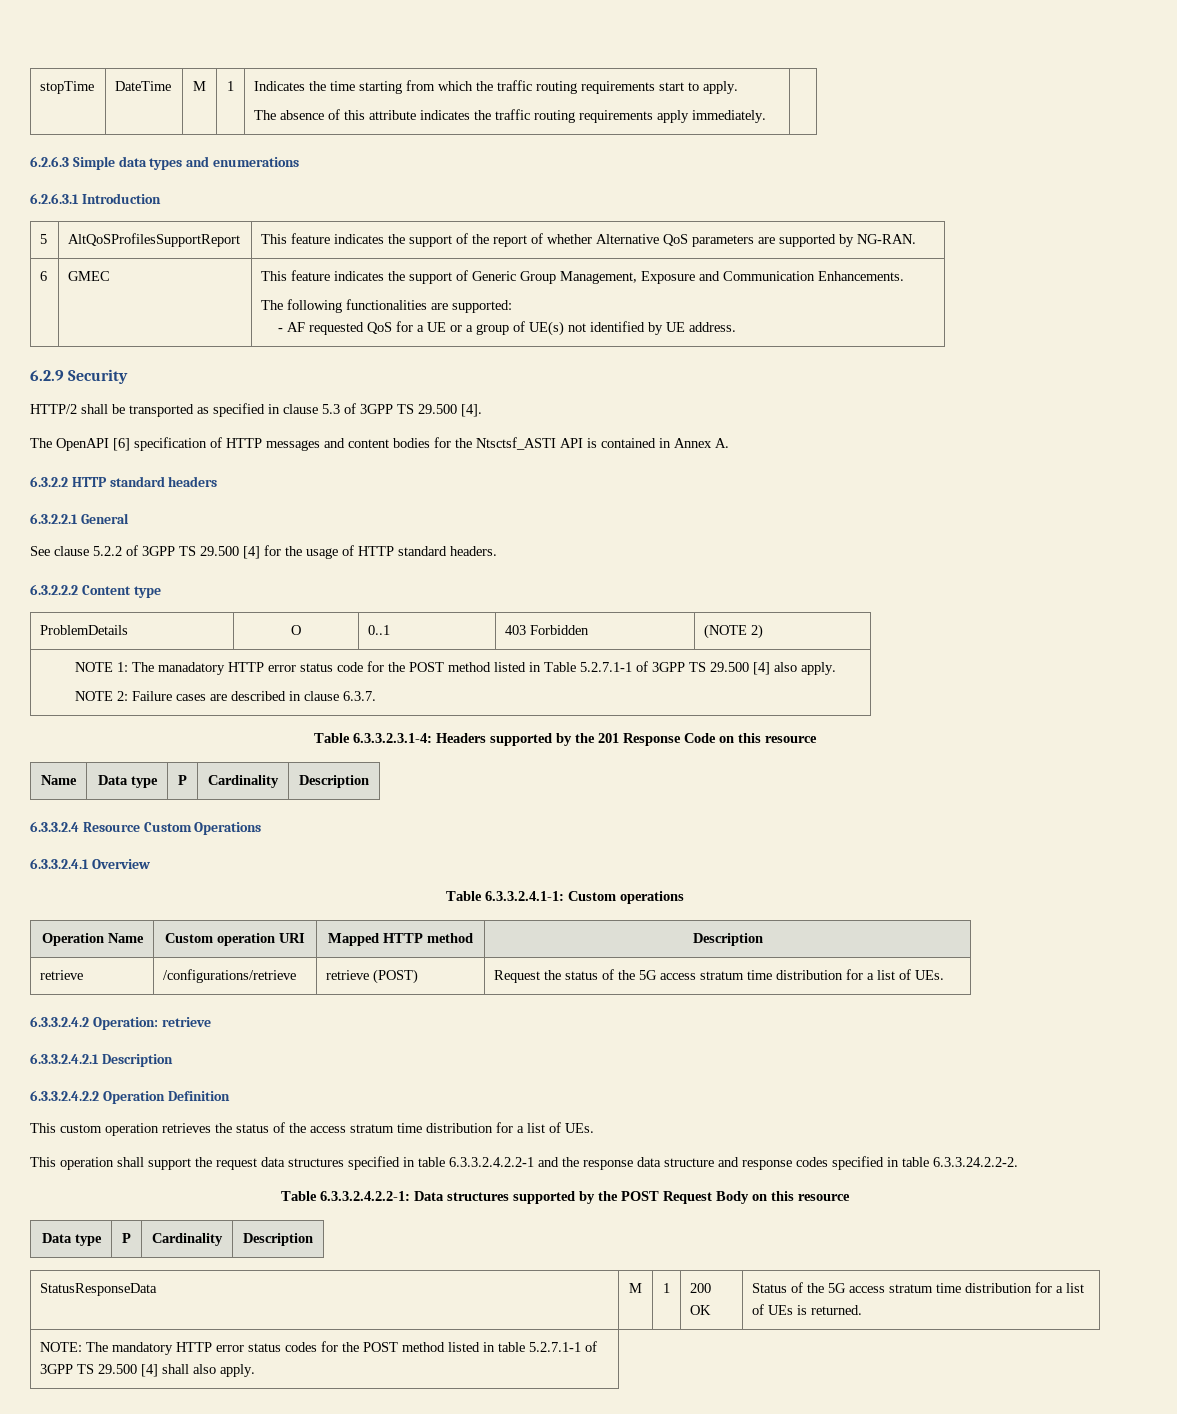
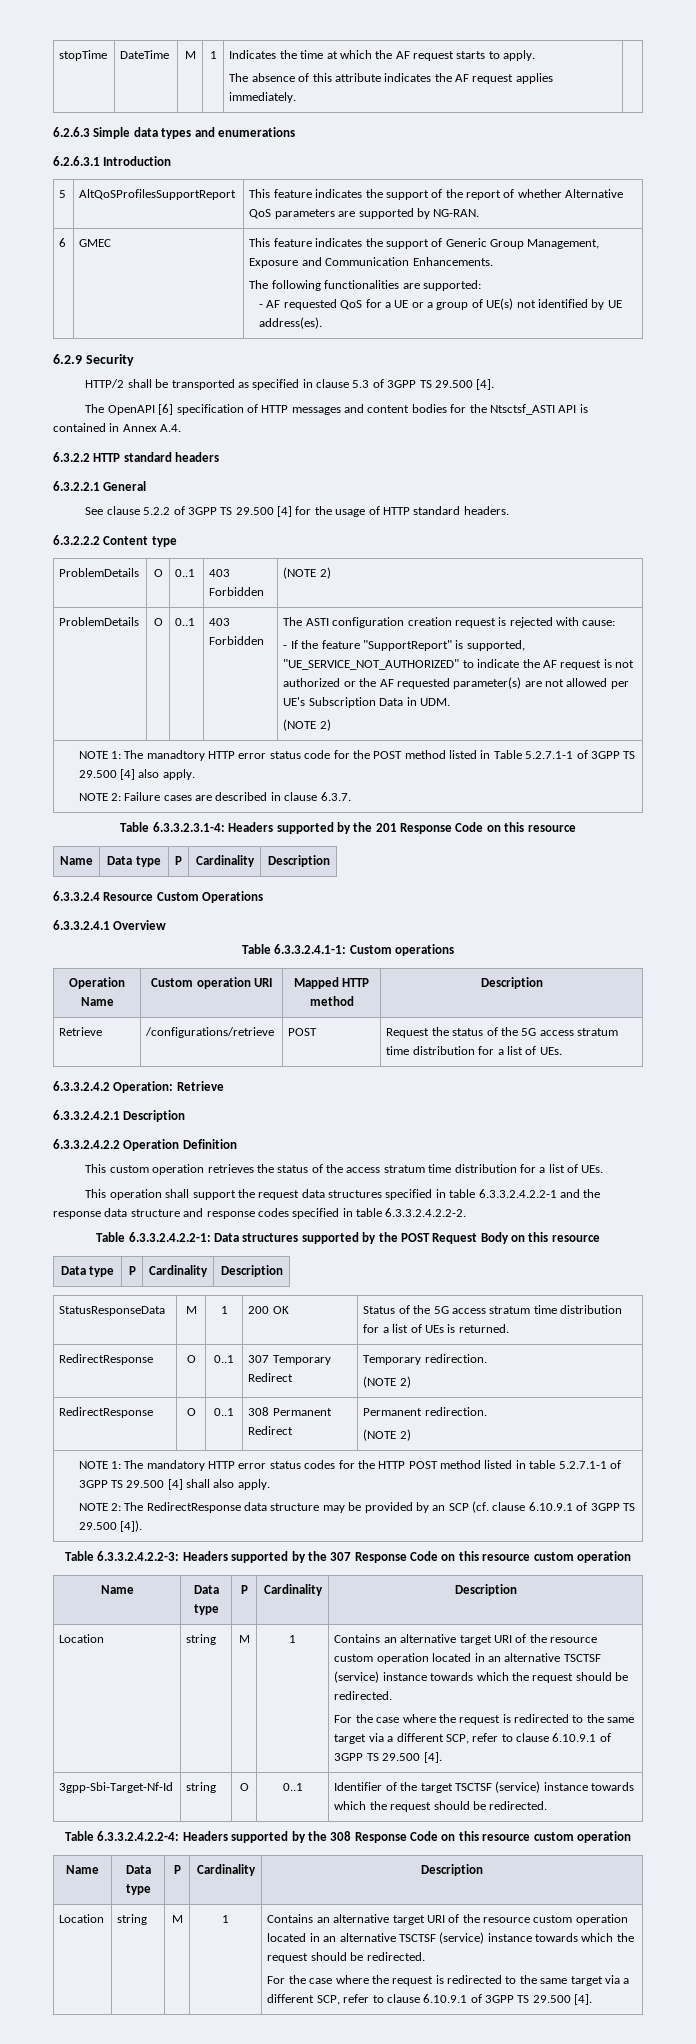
[359,80,685,94] starting from which the traffic routing requirements start -> [326,50,486,61] at which the AF request starts
[495,109,690,123] traffic routing requirements apply -> [455,73,553,84] AF request applies
[689,322,737,332] address. -> [258,317,322,329] address(es).
[715,438,729,448] A. -> [160,424,182,432] A.4.
[74,662,225,675] // NOTE 1: The manadatory -> [59,617,140,626] [153,618,163,626] [175,618,196,626] [209,618,231,626] [209,636,265,645] [283,617,616,628] [283,640,525,651] [283,659,635,670] [283,677,629,689] [283,697,450,708] [283,719,331,731] [78,750,205,761] // ProblemDetails | O | 0..1 | 403 Forbidden | The ASTI configuration creation request is rejected with cause: // - If the feature "SupportReport" is supported, "UE_SERVICE_NOT_AUTHORIZED" to indicate the AF request is not authorized or the AF requested parameter(s) are not allowed per UE's Subscription Data in UDM. // (NOTE 2) // NOTE 1: The manadtory
[40,970,84,980] retrieve -> [59,1027,103,1036] Retrieve
[326,969,419,984] retrieve (POST) -> [288,1028,318,1036] POST
[161,1017,211,1027] retrieve -> [176,1081,224,1091] Retrieve
[933,1157,1018,1167] 6.3.3.24.2.2-2. -> [385,1208,467,1217] 6.3.3.2.4.2.2-2.
[40,1342,83,1352] NOTE: -> [59,1354,154,1365] [186,1355,196,1363] [214,1355,234,1363] [248,1355,331,1365] [248,1373,294,1382] [363,1354,487,1365] [363,1376,411,1388] [59,1407,154,1418] [186,1408,196,1416] [214,1408,234,1416] [248,1407,332,1416] [248,1426,294,1435] [363,1407,487,1416] [363,1429,411,1441] [78,1461,121,1469] RedirectResponse | O | 0..1 | 307 Temporary Redirect | Temporary redirection. // (NOTE 2) // RedirectResponse | O | 0..1 | 308 Permanent Redirect | Permanent redirection. // (NOTE 2) // NOTE 1:
(360, 1347) none -> [378,1461,406,1469] HTTP
(256, 1370) none -> [78,1501,635,1513] [78,1520,142,1532] [65,1551,631,1563] [100,1585,134,1594] [193,1585,219,1594] [193,1604,219,1615] [240,1585,248,1594] [263,1584,323,1596] [454,1584,517,1596] [59,1634,105,1643] [186,1634,217,1645] [238,1635,250,1643] [289,1635,296,1643] [334,1634,598,1645] [334,1653,601,1664] [334,1671,629,1683] [334,1691,393,1700] [334,1714,635,1725] [334,1733,611,1744] [334,1752,442,1763] [59,1782,174,1793] [186,1782,217,1793] [239,1783,249,1791] [282,1783,303,1791] [334,1781,635,1793] [334,1801,548,1812] [65,1831,631,1843] [66,1865,99,1874] [125,1865,151,1874] [125,1884,151,1895] [173,1865,181,1874] [196,1864,256,1876] [421,1864,483,1876] [59,1914,105,1923] [117,1914,148,1925] [171,1915,183,1923] [222,1915,229,1923] [267,1914,628,1925] [267,1932,634,1944] [267,1952,425,1963] [267,1975,630,1986] [267,1994,593,2005] // NOTE 2: The RedirectResponse data structure may be provided by an SCP (cf. clause 6.10.9.1 of 3GPP TS 29.500 [4]). // Table 6.3.3.2.4.2.2-3: Headers supported by the 307 Response Code on this resource custom operation // Name | Data type | P | Cardinality | Description // Location | string | M | 1 | Contains an alternative target URI of the resource custom operation located in an alternative TSCTSF (service) instance towards which the request should be redirected. // For the case where the request is redirected to the same target via a different SCP, refer to clause 6.10.9.1 of 3GPP TS 29.500 [4]. // 3gpp-Sbi-Target-Nf-Id | string | O | 0..1 | Identifier of the target TSCTSF (service) instance towards which the request should be redirected. // Table 6.3.3.2.4.2.2-4: Headers supported by the 308 Response Code on this resource custom operation // Name | Data type | P | Cardinality | Description // Location | string | M | 1 | Contains an alternative target URI of the resource custom operation located in an alternative TSCTSF (service) instance towards which the request should be redirected. // For the case where the request is redirected to the same target via a different SCP, refer to clause 6.10.9.1 of 3GPP TS 29.500 [4].

